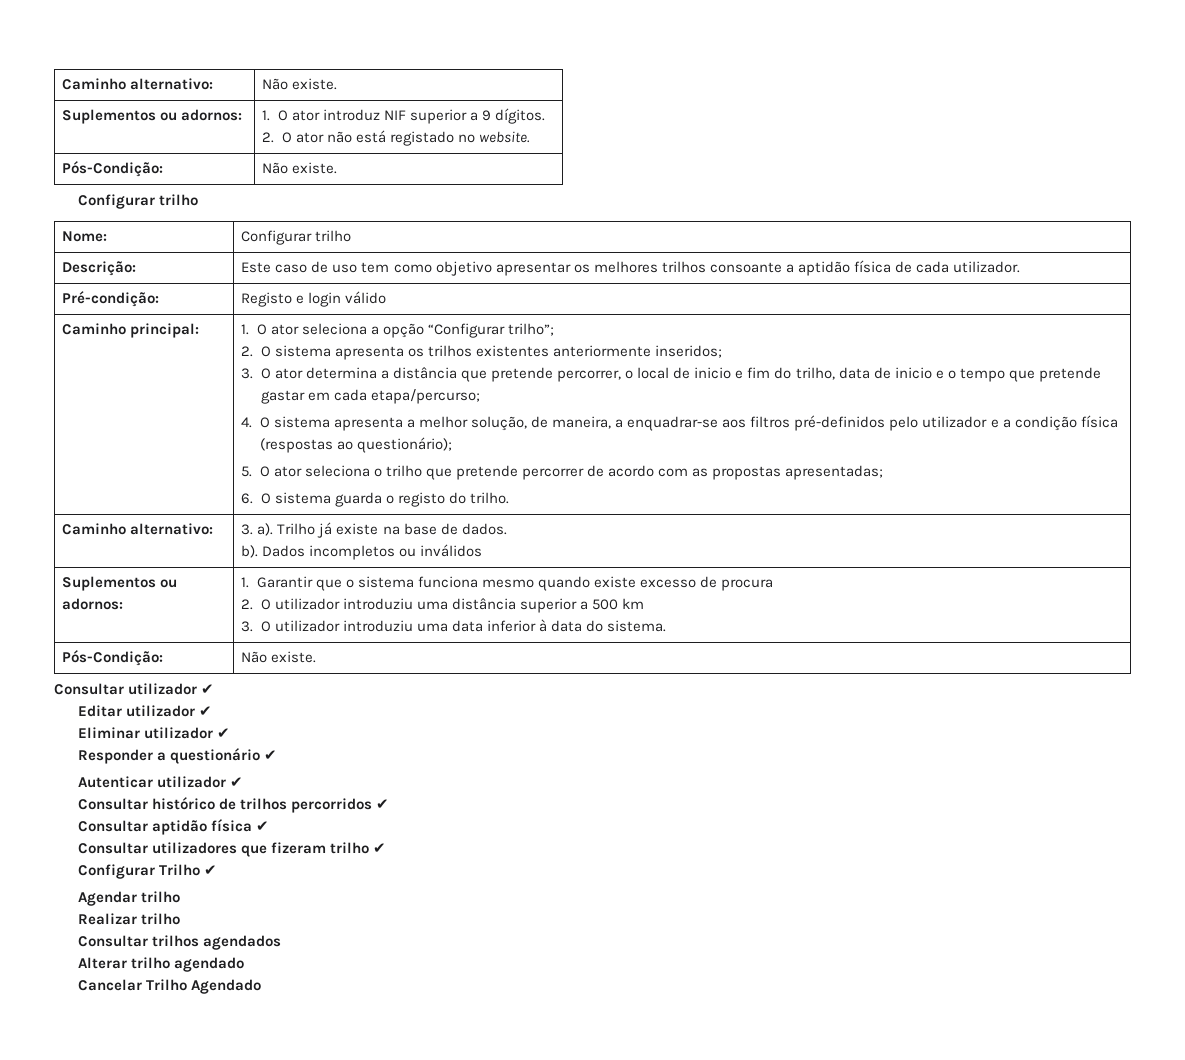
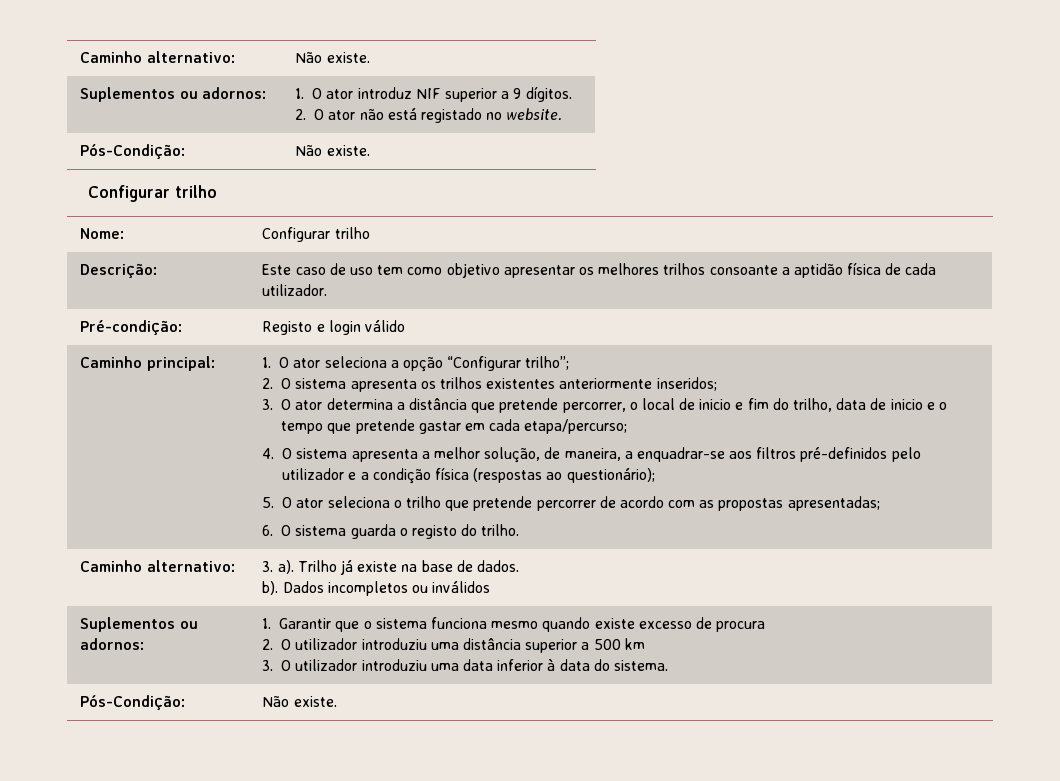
[54,683,215,695] [78,705,213,717] [78,727,231,739] [78,748,278,764] [78,776,244,788] [78,797,390,813] [78,819,270,835] [78,842,387,857] [78,864,218,879] [78,891,181,906] [78,913,181,925] [78,935,282,950] [78,957,245,972] [78,979,262,994] // Consultar utilizador ✔ // Editar utilizador ✔ // Eliminar utilizador ✔ // Responder a questionário ✔ // Autenticar utilizador ✔ // Consultar histórico de trilhos percorridos ✔ // Consultar aptidão física ✔ // Consultar utilizadores que fizeram trilho ✔ // Configurar Trilho ✔ // Agendar trilho // Realizar trilho // Consultar trilhos agendados // Alterar trilho agendado // Cancelar Trilho Agendado -> (337, 701) none

